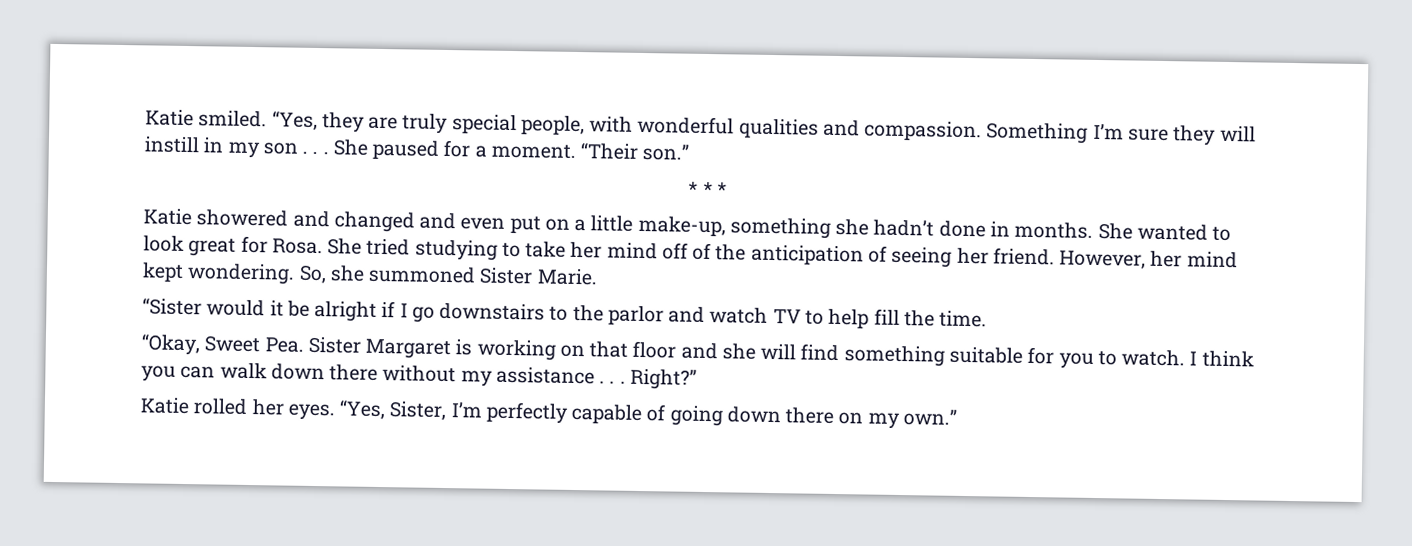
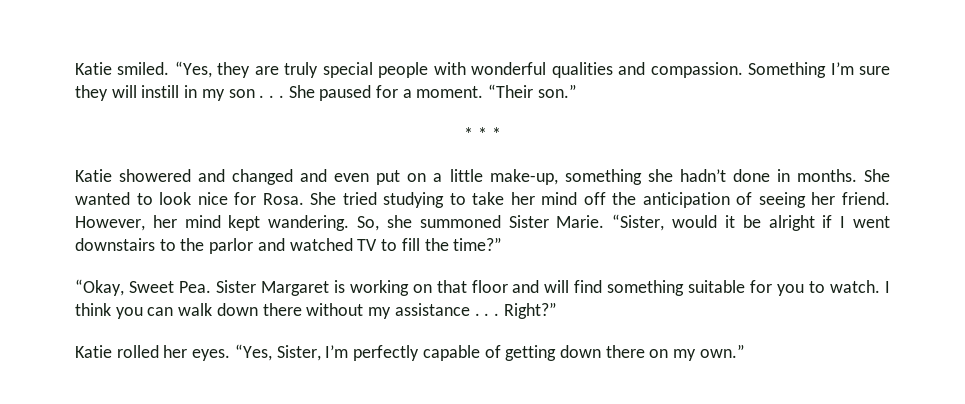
[520,115,585,136] people, -> [378,62,429,78] people
[188,238,237,257] great -> [197,192,228,205] nice
[692,242,712,261] of -> (606, 198) none
[187,263,296,285] wondering. -> [268,215,350,231] wandering.
[142,297,202,316] // “Sister -> [612,214,665,231] “Sister,
[411,306,435,323] go -> [853,216,891,228] went
[709,307,769,324] watch -> [289,238,353,251] watched
[828,308,870,329] help -> (398, 245) none
[939,310,988,328] time. -> [453,237,503,251] time?”
[721,343,756,360] she -> (540, 286) none
[669,405,723,427] going -> [505,345,557,361] getting

